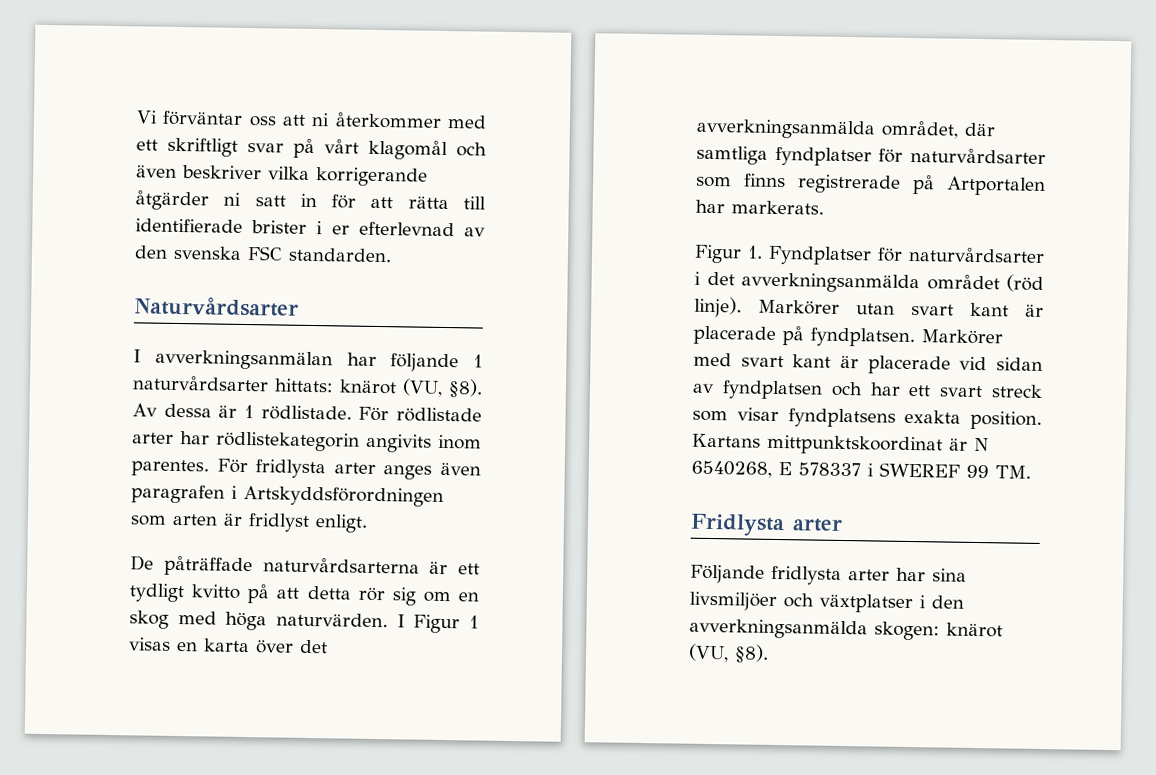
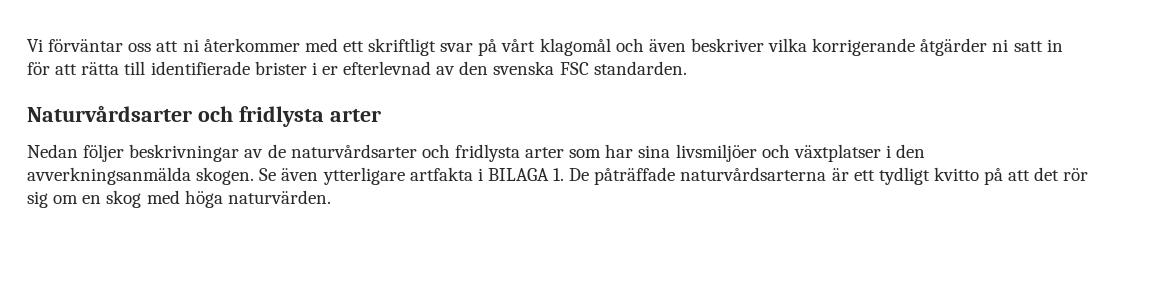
[133,349,483,373] [132,375,483,398] [132,403,482,423] [132,431,482,453] [131,458,481,480] [131,484,444,507] [130,513,368,533] // I avverkningsanmälan har följande 1 naturvårdsarter hittats: knärot (VU, §8). Av dessa är 1 rödlistade. För rödlistade arter har rödlistekategorin angivits inom parentes. För fridlysta arter anges även paragrafen i Artskyddsförordningen som arten är fridlyst enligt. // -> [197,106,381,127] [27,144,926,162] [27,167,565,185] och fridlysta arter // Nedan följer beskrivningar av de naturvårdsarter och fridlysta arter som har sina livsmiljöer och växtplatser i den avverkningsanmälda skogen. Se även ytterligare artfakta i BILAGA 1.
[306,585,351,600] detta -> [1034,167,1060,181] det
[396,614,480,634] [129,637,328,654] [696,118,996,140] [696,145,1046,167] [696,173,1046,196] [695,199,824,215] [694,244,1045,266] [694,271,1044,294] [694,296,1044,318] [693,325,1003,348] [693,352,1043,375] [692,380,1043,400] [692,407,1042,430] [692,433,989,456] [691,460,1031,479] [690,513,843,537] [690,564,967,585] [689,591,964,614] [689,618,1003,641] [688,643,769,663] I Figur 1 visas en karta över det avverkningsanmälda området, där samtliga fyndplatser för naturvårdsarter som finns registrerade på Artportalen har markerats. // Figur 1. Fyndplatser för naturvårdsarter i det avverkningsanmälda området (röd linje). Markörer utan svart kant är placerade på fyndplatsen. Markörer med svart kant är placerade vid sidan av fyndplatsen och har ett svart streck som visar fyndplatsens exakta position. Kartans mittpunktskoordinat är N 6540268, E 578337 i SWEREF 99 TM. // Fridlysta arter // Följande fridlysta arter har sina livsmiljöer och växtplatser i den avverkningsanmälda skogen: knärot (VU, §8). -> (331, 197) none

